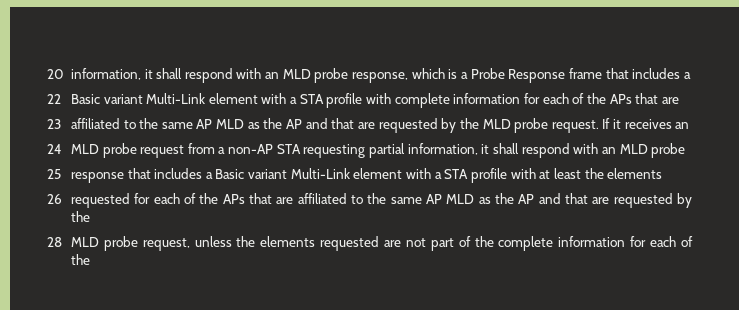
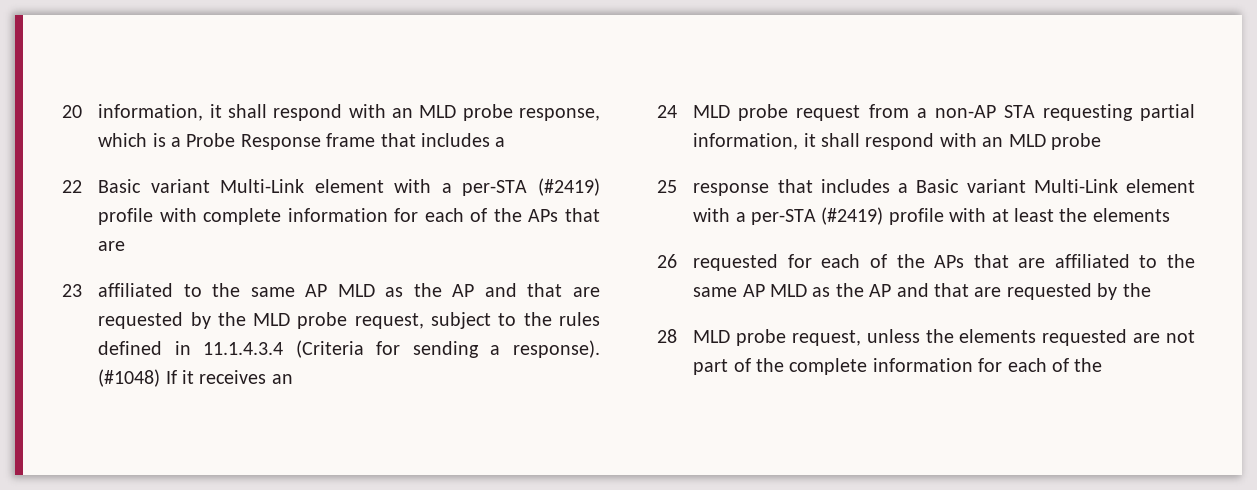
[299,94,324,104] STA -> [462,178,600,196] per-STA (#2419)
[551,120,599,133] request. -> [354,312,601,329] [98,340,600,358] [98,369,161,387] request, subject to the rules defined in 11.1.4.3.4 (Criteria for sending a response). (#1048)
[444,169,469,179] STA -> [751,207,884,225] per-STA (#2419)

